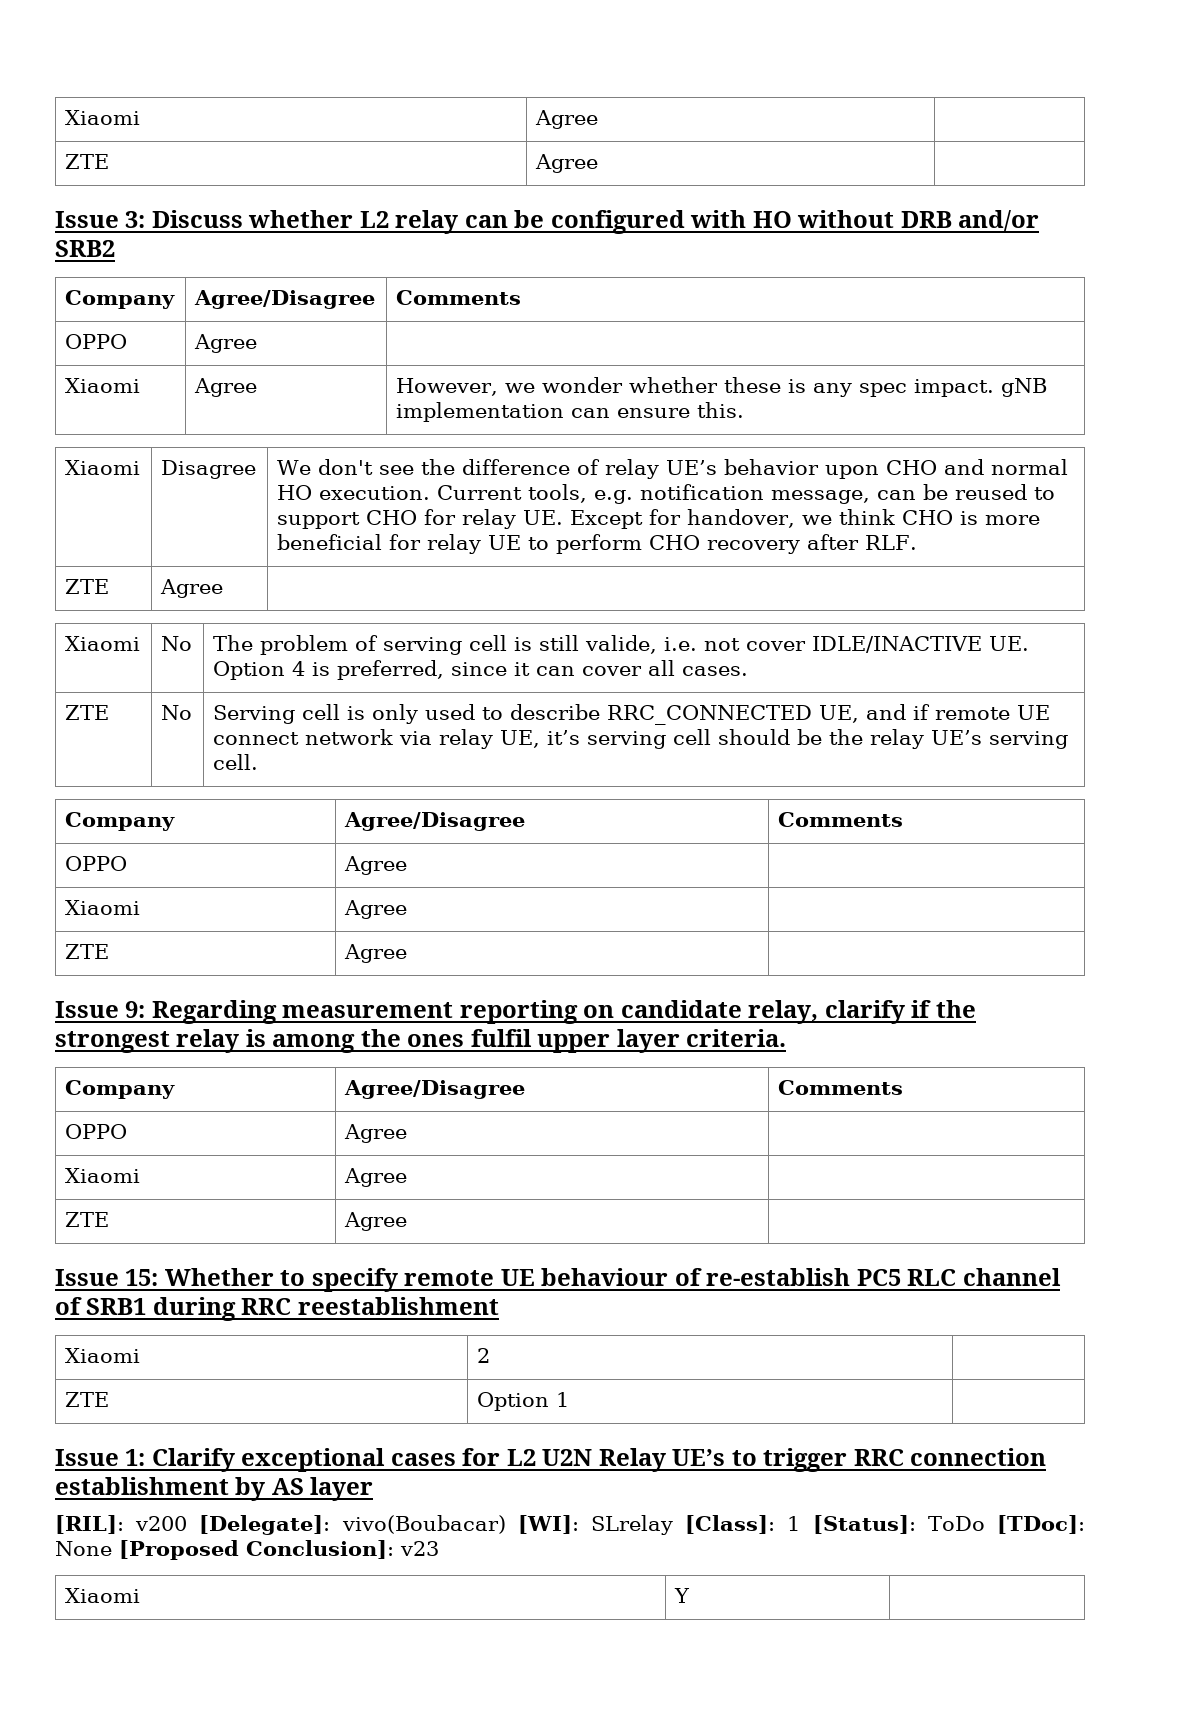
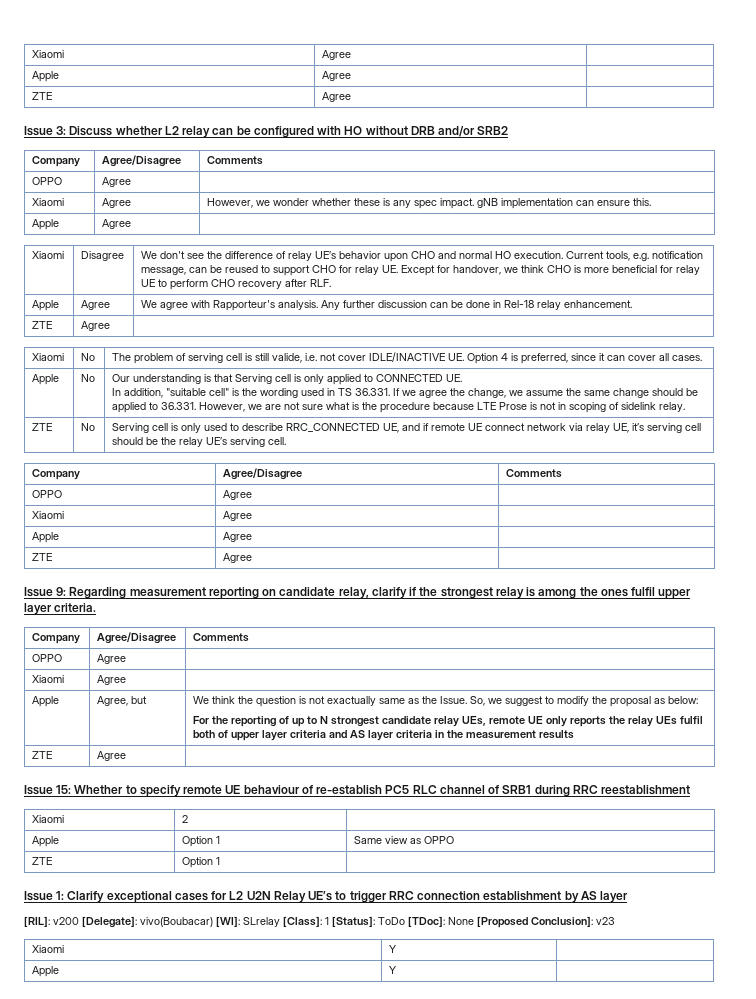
[65,110,141,125] [535,110,599,129] Xiaomi | Agree | -> [32,50,65,58] [322,50,352,60] [32,71,60,82] [322,71,352,81] Xiaomi | Agree | // Apple | Agree |
(745, 410) none -> [32,219,60,230] [102,219,132,229] // Apple | Agree |
(918, 542) none -> [32,300,60,311] [81,300,111,310] [141,300,633,311] // Apple | Agree | We agree with Rapporteur's analysis. Any further discussion can be done in Rel-18 relay enhancement.
(749, 671) none -> [32,374,60,385] [81,374,96,382] [112,374,463,385] [112,388,699,398] [112,402,686,413] // Apple | No | Our understanding is that Serving cell is only applied to CONNECTED UE. // In addition, "suitable cell" is the wording used in TS 36.331. If we agree the change, we assume the same change should be applied to 36.331. However, we are not sure what is the procedure because LTE Prose is not in scoping of sidelink relay.
(408, 909) none -> [32,532,60,543] [223,532,253,542] // Apple | Agree |
(408, 1177) none -> [32,696,60,707] [97,696,148,706] [193,696,699,707] [193,716,704,727] [193,730,575,741] // Apple | Agree, but | We think the question is not exactually same as the Issue. So, we suggest to modify the proposal as below: // For the reporting of up to N strongest candidate relay UEs, remote UE only reports the relay UEs fulfil both of upper layer criteria and AS layer criteria in the measurement results
(491, 1355) none -> [32,836,60,847] [182,836,221,847] [354,836,455,844] // Apple | Option 1 | Same view as OPPO
(691, 1595) none -> [32,966,60,977] [389,966,397,974] // Apple | Y |

